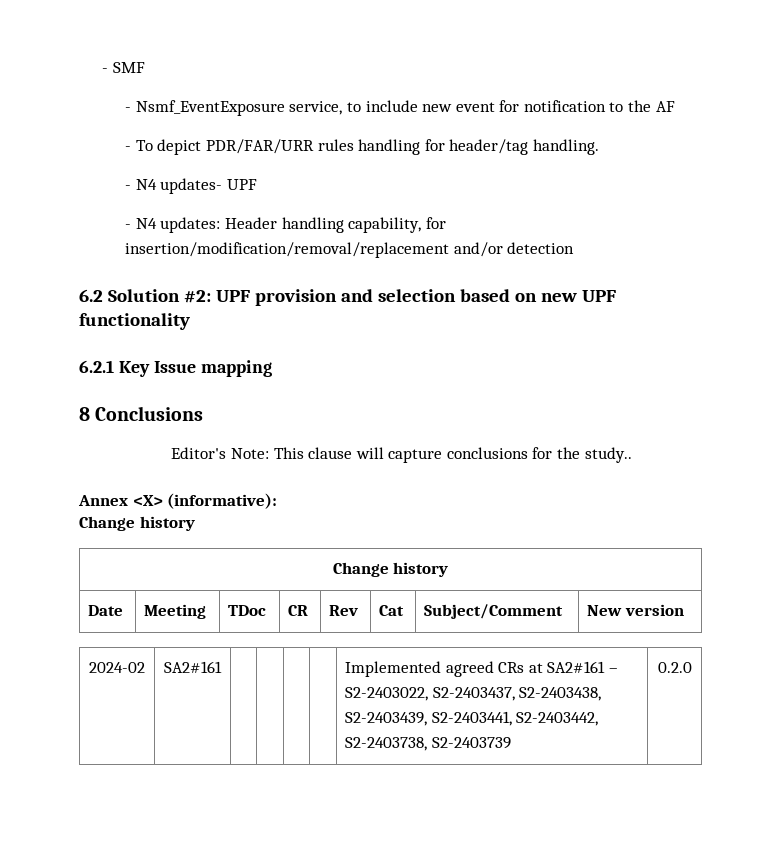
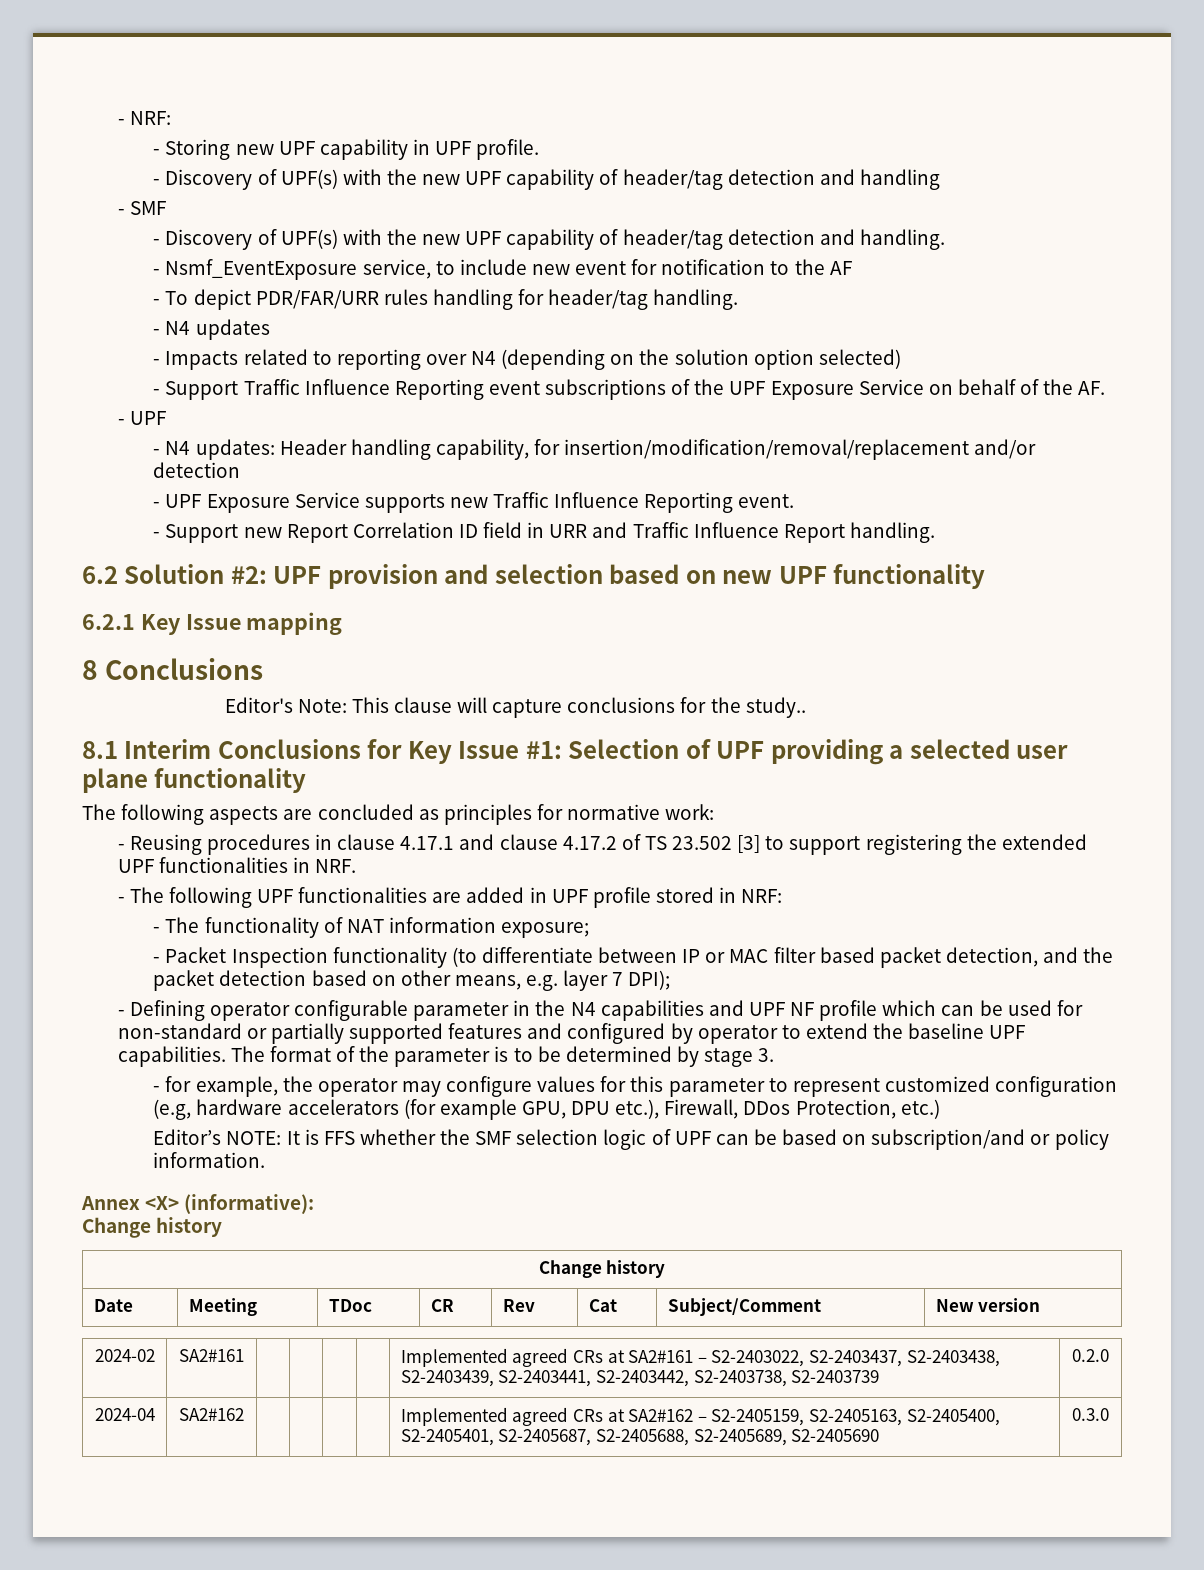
[102,62,145,73] - SMF -> [117,111,171,125] [153,139,540,160] [153,169,940,190] [117,201,166,215] [153,229,945,250] - NRF: // - Storing new UPF capability in UPF profile. // - Discovery of UPF(s) with the new UPF capability of header/tag detection and handling // - SMF // - Discovery of UPF(s) with the new UPF capability of header/tag detection and handling.
[160,178,223,194] updates- -> [195,319,270,340] [153,349,901,370] [153,379,1106,400] [117,419,125,425] updates // - Impacts related to reporting over N4 (depending on the solution option selected) // - Support Traffic Influence Reporting event subscriptions of the UPF Exposure Service on behalf of the AF. // -
(575, 248) none -> [153,492,795,513] [153,522,935,543] // - UPF Exposure Service supports new Traffic Influence Reporting event. // - Support new Report Correlation ID field in URR and Traffic Influence Report handling.
(632, 455) none -> [82,739,1069,765] [82,768,307,793] [82,804,715,825] [117,834,1087,855] [117,857,357,873] [117,887,783,908] [153,917,590,938] [153,947,1114,968] [153,970,671,991] [117,1000,1083,1021] [117,1023,1026,1044] [117,1046,775,1067] [153,1076,1118,1097] [153,1099,940,1120] [153,1129,1109,1150] [153,1152,266,1168] // 8.1 Interim Conclusions for Key Issue #1: Selection of UPF providing a selected user plane functionality // The following aspects are concluded as principles for normative work: // - Reusing procedures in clause 4.17.1 and clause 4.17.2 of TS 23.502 [3] to support registering the extended UPF functionalities in NRF. // - The following UPF functionalities are added in UPF profile stored in NRF: // - The functionality of NAT information exposure; // - Packet Inspection functionality (to differentiate between IP or MAC filter based packet detection, and the packet detection based on other means, e.g. layer 7 DPI); // - Defining operator configurable parameter in the N4 capabilities and UPF NF profile which can be used for non-standard or partially supported features and configured by operator to extend the baseline UPF capabilities. The format of the parameter is to be determined by stage 3. // - for example, the operator may configure values for this parameter to represent customized configuration (e.g, hardware accelerators (for example GPU, DPU etc.), Firewall, DDos Protection, etc.) // Editor’s NOTE: It is FFS whether the SMF selection logic of UPF can be based on subscription/and or policy information.
(692, 667) none -> [94,1408,155,1421] [179,1408,244,1421] [400,1407,1000,1426] [400,1429,880,1446] [1072,1408,1109,1421] // 2024-04 | SA2#162 | | | | | Implemented agreed CRs at SA2#162 – S2-2405159, S2-2405163, S2-2405400, S2-2405401, S2-2405687, S2-2405688, S2-2405689, S2-2405690 | 0.3.0

